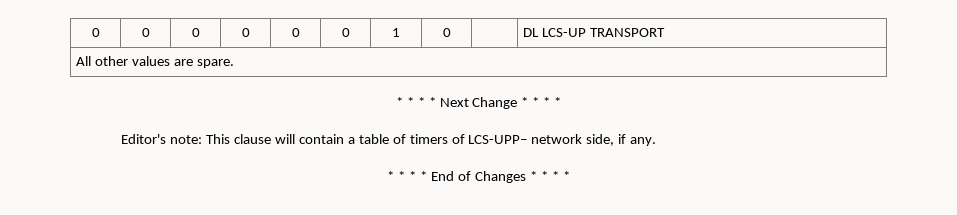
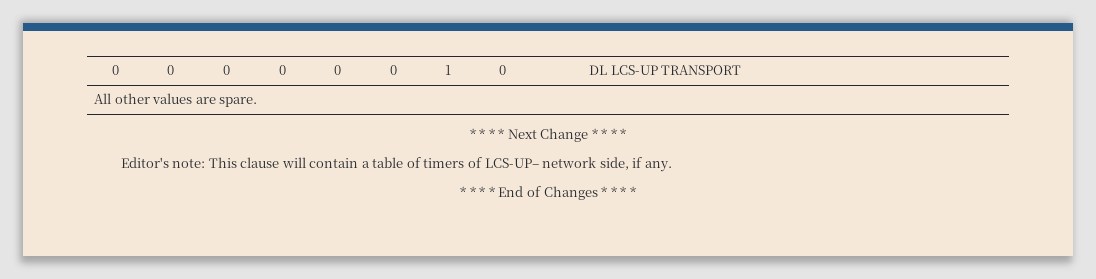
[468,135,528,144] LCS-UPP– -> [484,158,539,168] LCS-UP–

